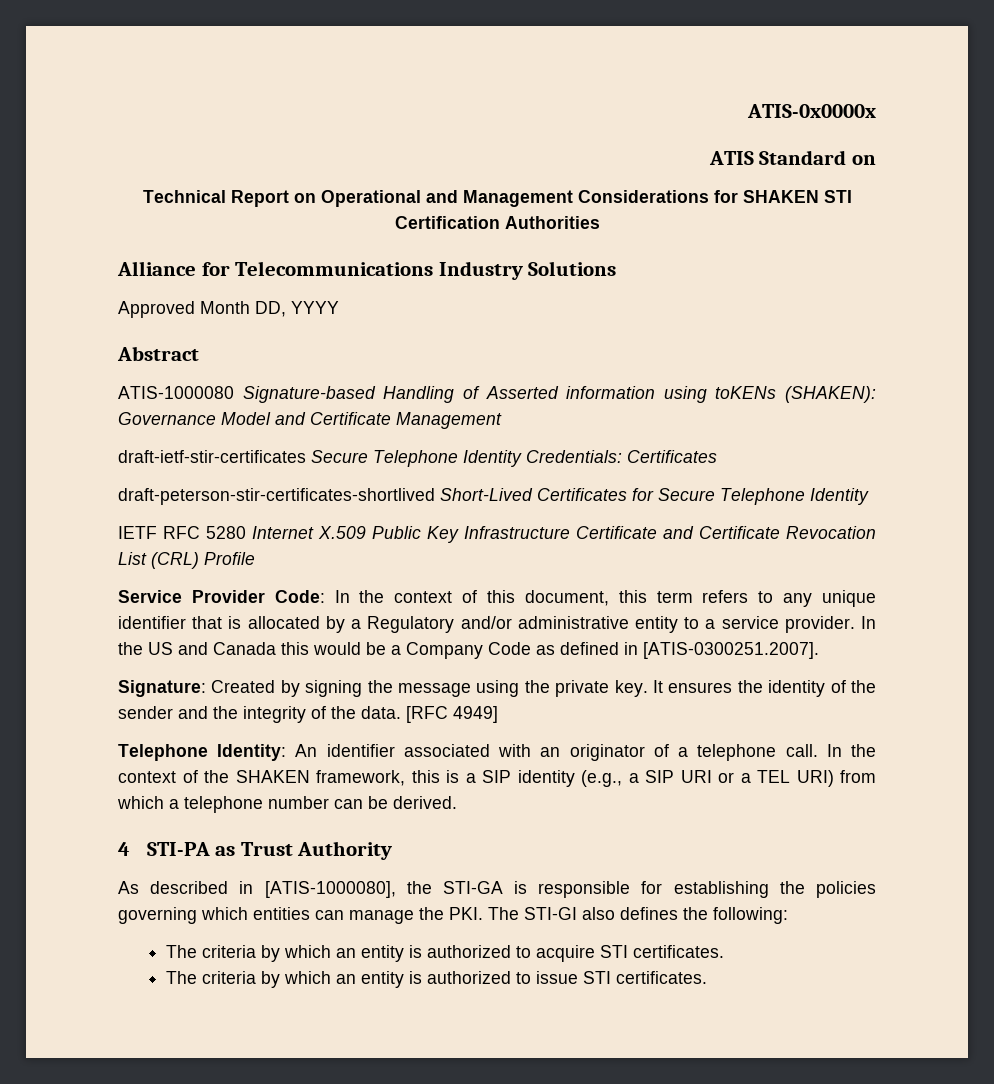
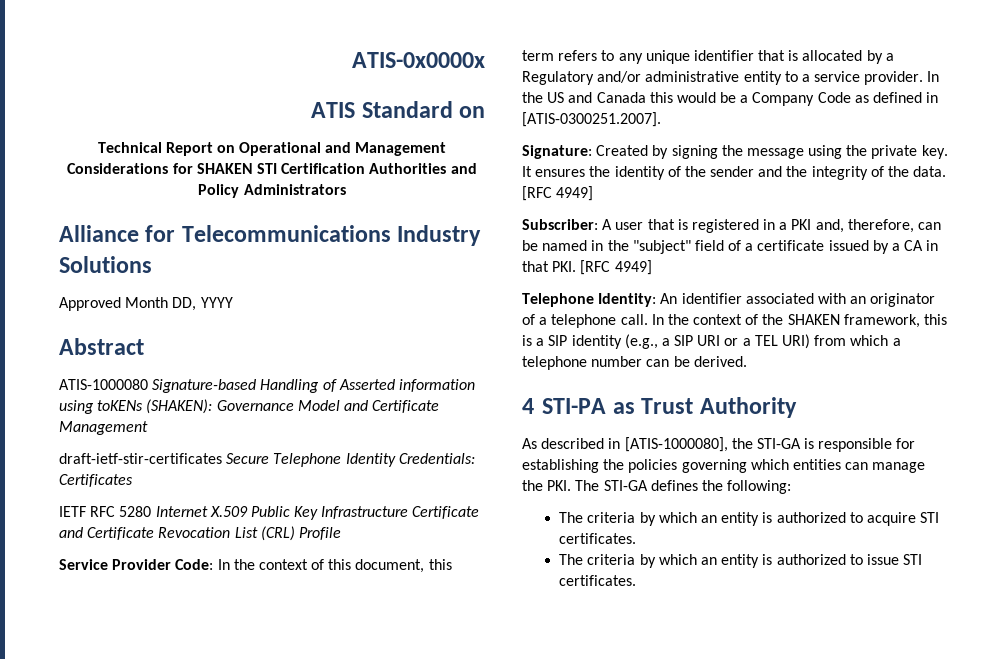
(600, 222) none -> [450,163,477,174] [198,184,346,198] and Policy Administrators
[118,488,869,505] // draft-peterson-stir-certificates-shortlived Short-Lived Certificates for Secure Telephone Identity -> (133, 480) none
(498, 714) none -> [522,219,942,233] [522,240,939,254] [522,260,652,275] // Subscriber: A user that is registered in a PKI and, therefore, can be named in the "subject" field of a certificate issued by a CA in that PKI. [RFC 4949]
[524,907,615,920] STI-GI also -> [603,480,648,491] STI-GA

